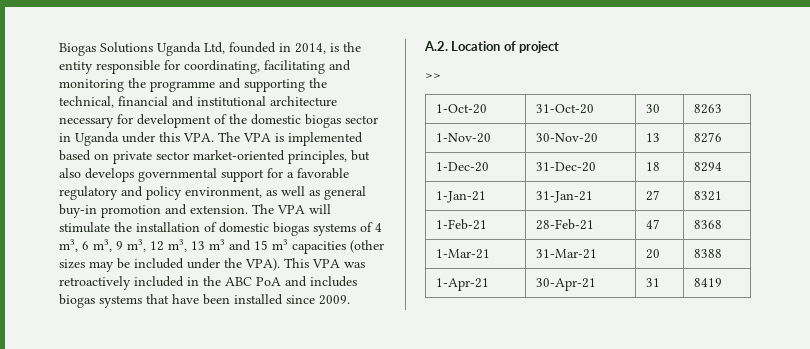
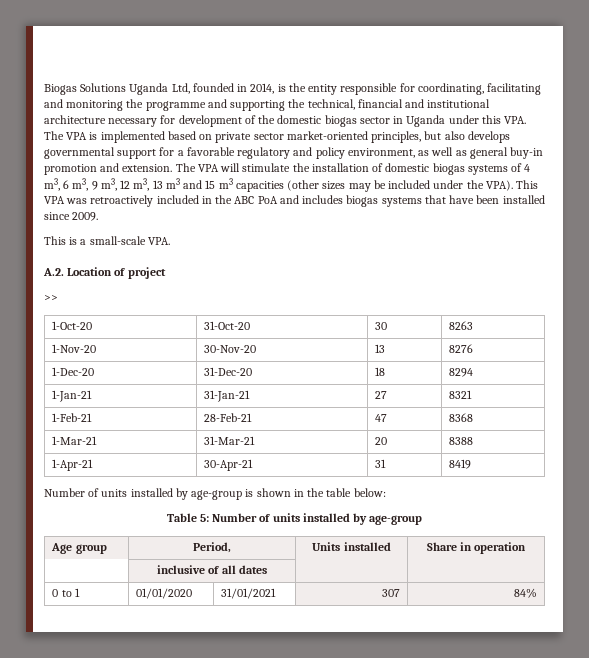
(350, 300) none -> [44,236,170,245] // This is a small-scale VPA.
(723, 282) none -> [44,488,386,500] [166,513,423,525] [51,543,107,554] [193,542,231,553] [312,542,391,551] [426,542,527,554] [157,565,267,574] [52,588,80,597] [136,588,193,599] [221,588,277,599] [381,589,400,597] [513,588,537,598] // Number of units installed by age-group is shown in the table below: // Table 5: Number of units installed by age-group // Age group | Period, | Units installed | Share in operation // | inclusive of all dates | | // 0 to 1 | 01/01/2020 | 31/01/2021 | 307 | 84%

